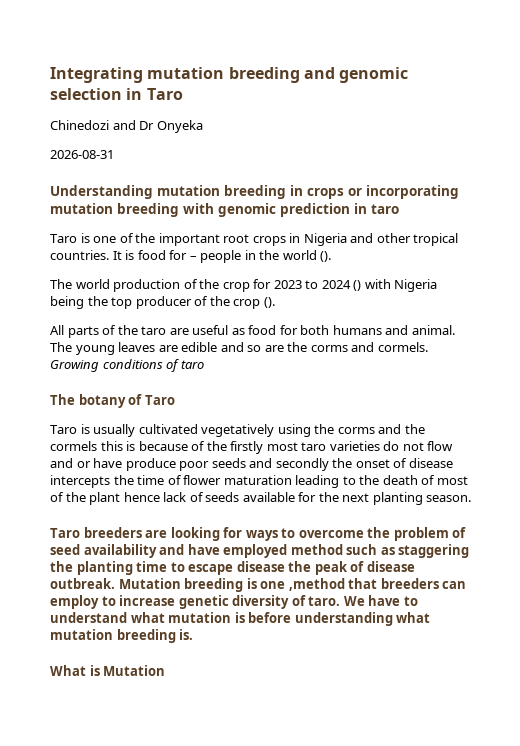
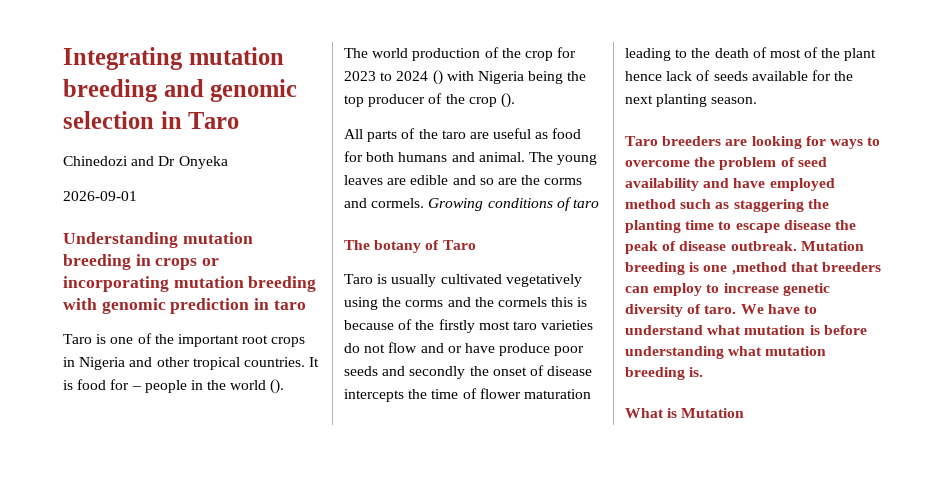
[50,150,114,159] 2026-08-31 -> [63,191,137,201] 2026-09-01

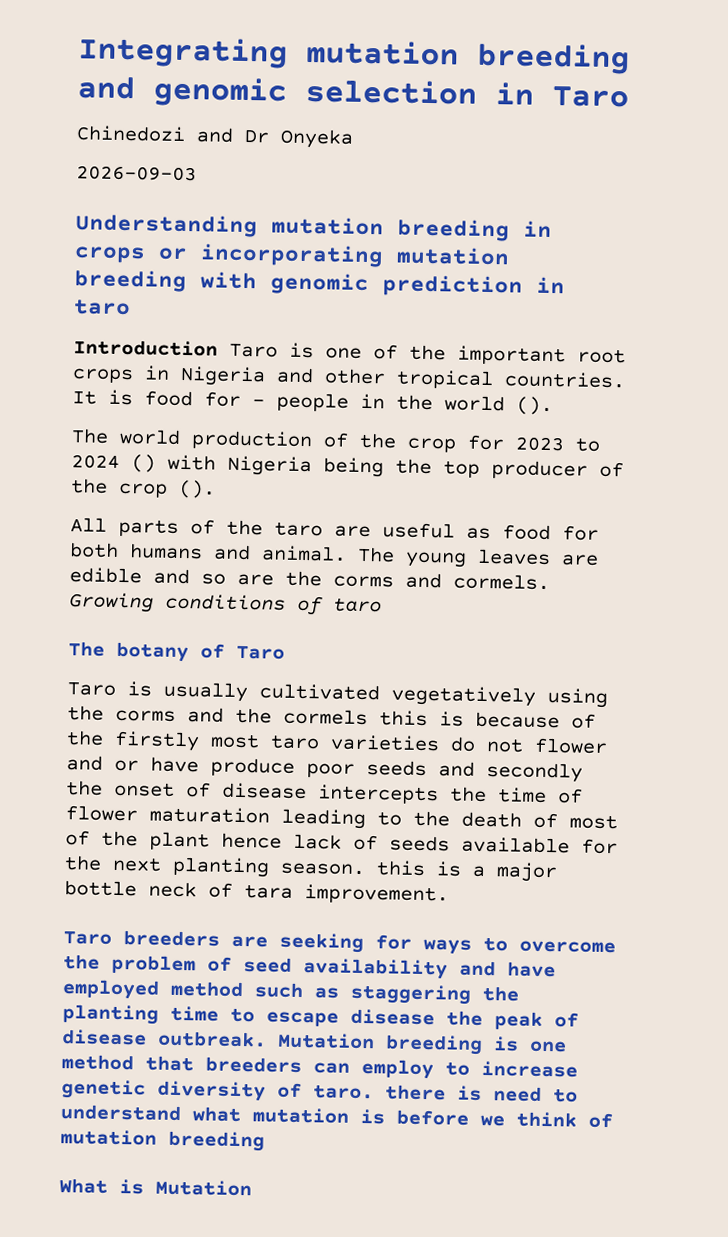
[63,191,137,201] 2026-09-01 -> [76,165,197,182] 2026-09-03
(306, 305) none -> [73,339,218,357] Introduction
[388,342,418,353] flow -> [534,737,608,755] flower
(758, 100) none -> [376,860,558,883] [64,880,449,905] this is a major bottle neck of tara improvement.
[751,136,802,149] looking -> [279,932,364,954] seeking
[731,262,787,275] ,method -> [61,1054,134,1071] method
[740,304,800,314] We have -> [385,1084,542,1102] there is need
[625,346,827,359] [625,367,704,380] understanding what mutation breeding is. -> [480,1111,613,1129] [60,1129,265,1152] we think of mutation breeding

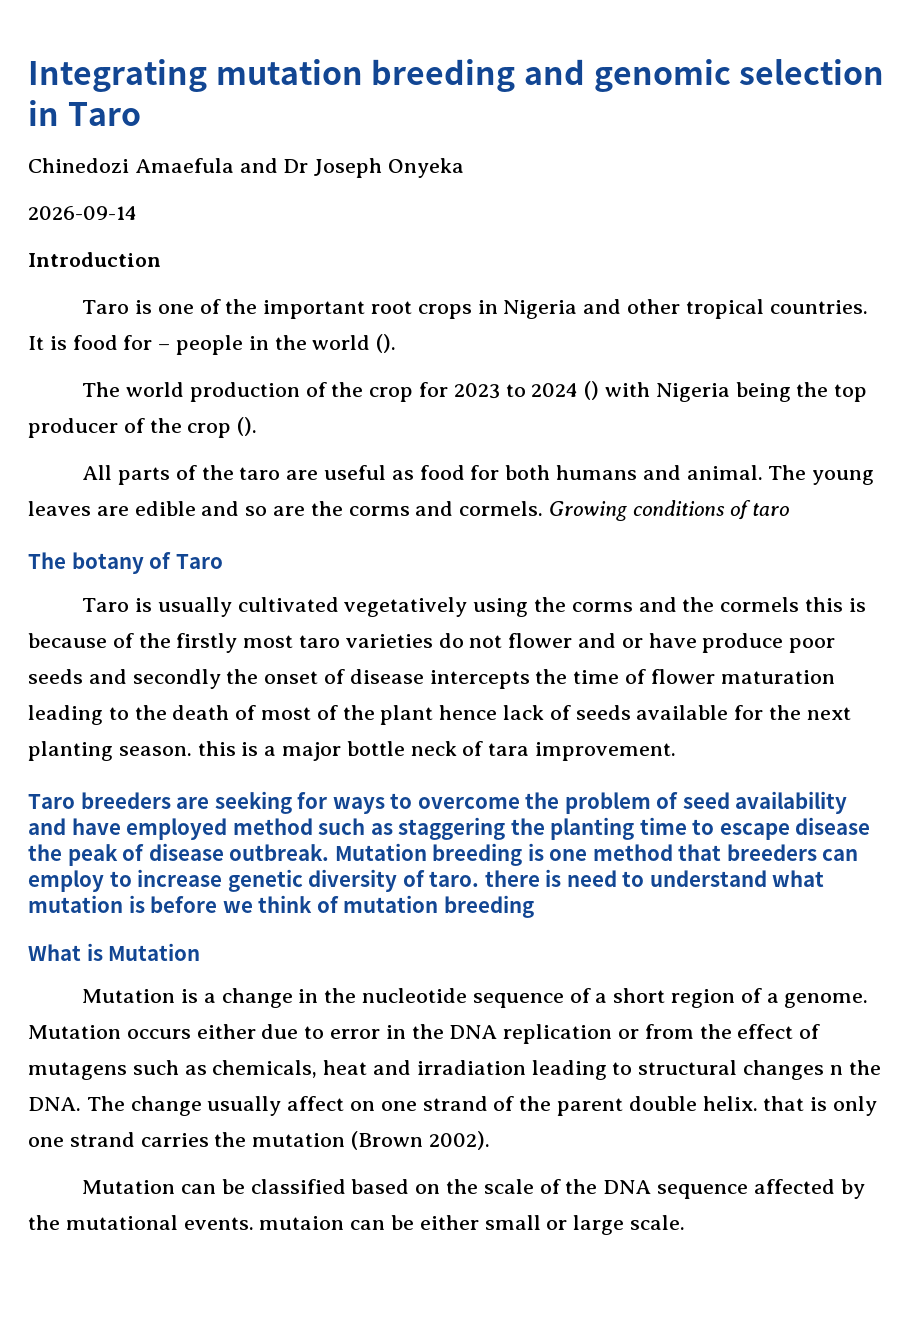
(186, 133) none -> [134,158,234,173] Amaefula
(269, 136) none -> [314,158,383,178] Joseph
[76,165,197,182] [75,213,552,242] [74,243,510,268] [74,269,565,298] [73,299,131,316] 2026-09-03 // Understanding mutation breeding in crops or incorporating mutation breeding with genomic prediction in taro -> [28,206,137,220] 2026-09-14
(218, 348) none -> (161, 259) //
(252, 1188) none -> [82,988,869,1008] [28,1024,821,1044] [28,1060,881,1080] [28,1096,878,1116] [28,1131,490,1150] [82,1179,865,1199] [28,1215,686,1235] // Mutation is a change in the nucleotide sequence of a short region of a genome. Mutation occurs either due to error in the DNA replication or from the effect of mutagens such as chemicals, heat and irradiation leading to structural changes n the DNA. The change usually affect on one strand of the parent double helix. that is only one strand carries the mutation (Brown 2002). // Mutation can be classified based on the scale of the DNA sequence affected by the mutational events. mutaion can be either small or large scale.

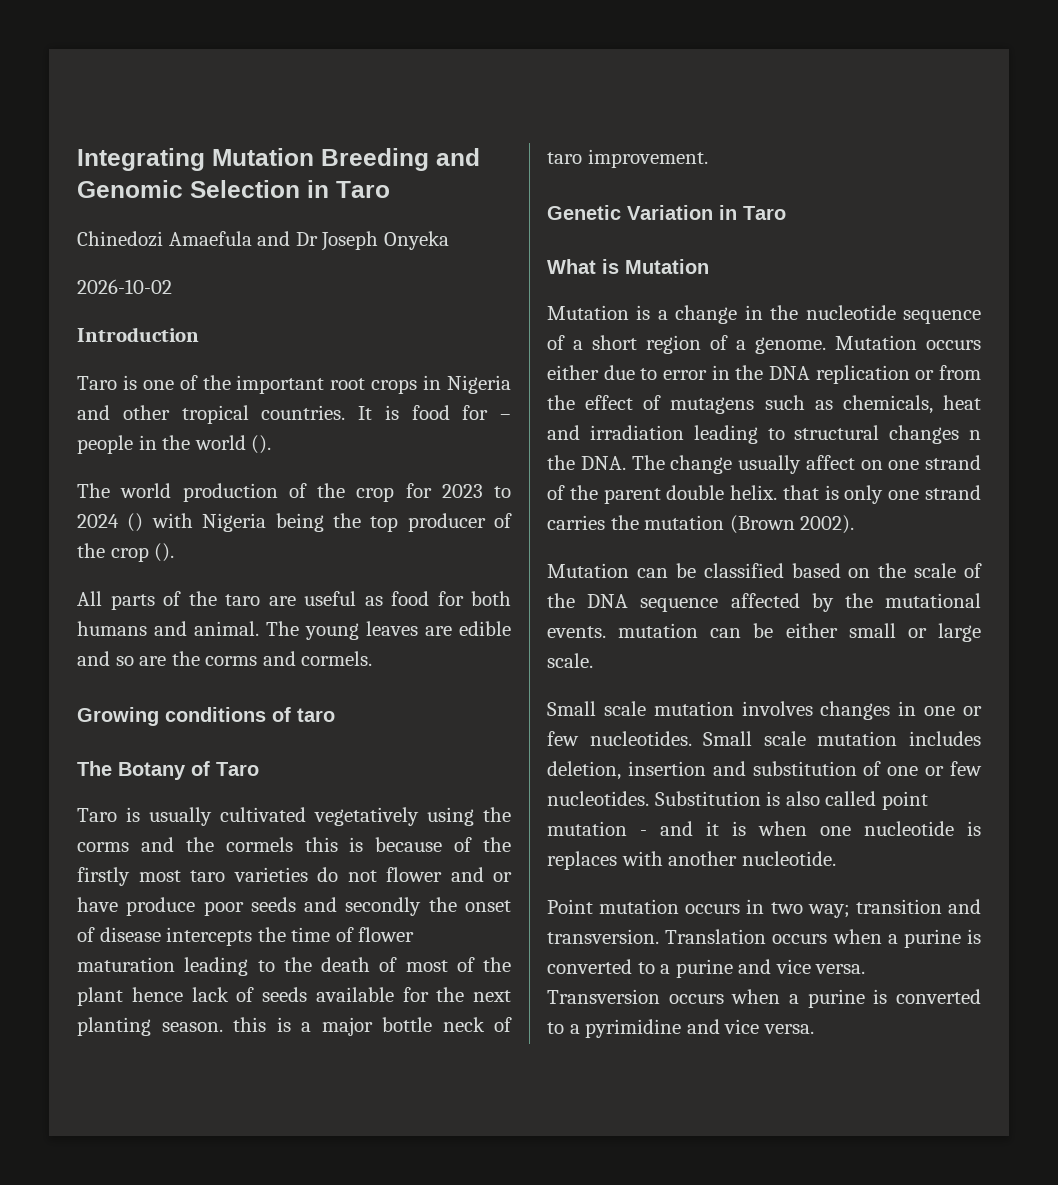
[215,59,885,93] mutation breeding and genomic selection -> [212,148,480,171] [77,180,300,198] Mutation Breeding and Genomic Selection
[28,206,137,220] 2026-09-14 -> [77,279,172,294] 2026-10-02
(544, 508) none -> (373, 658) //
[71,552,144,574] botany -> [118,762,186,780] Botany
[488,743,530,756] tara -> [547,152,582,164] taro
[28,791,848,814] [28,817,871,840] [28,843,859,866] [28,869,825,892] [28,895,534,918] Taro breeders are seeking for ways to overcome the problem of seed availability and have employed method such as staggering the planting time to escape disease the peak of disease outbreak. Mutation breeding is one method that breeders can employ to increase genetic diversity of taro. there is need to understand what mutation is before we think of mutation breeding -> [547,205,786,220] Genetic Variation in Taro
[259,1216,345,1230] mutaion -> [618,623,699,638] mutation
(686, 1222) none -> [547,701,982,720] [547,731,982,746] [547,761,982,780] [547,791,928,810] [547,821,981,836] [547,851,836,870] [547,899,981,918] [547,929,982,948] [547,959,866,978] [547,989,981,1008] [547,1019,814,1038] // Small scale mutation involves changes in one or few nucleotides. Small scale mutation includes deletion, insertion and substitution of one or few nucleotides. Substitution is also called point mutation - and it is when one nucleotide is replaces with another nucleotide. // Point mutation occurs in two way; transition and transversion. Translation occurs when a purine is converted to a purine and vice versa. Transversion occurs when a purine is converted to a pyrimidine and vice versa.

